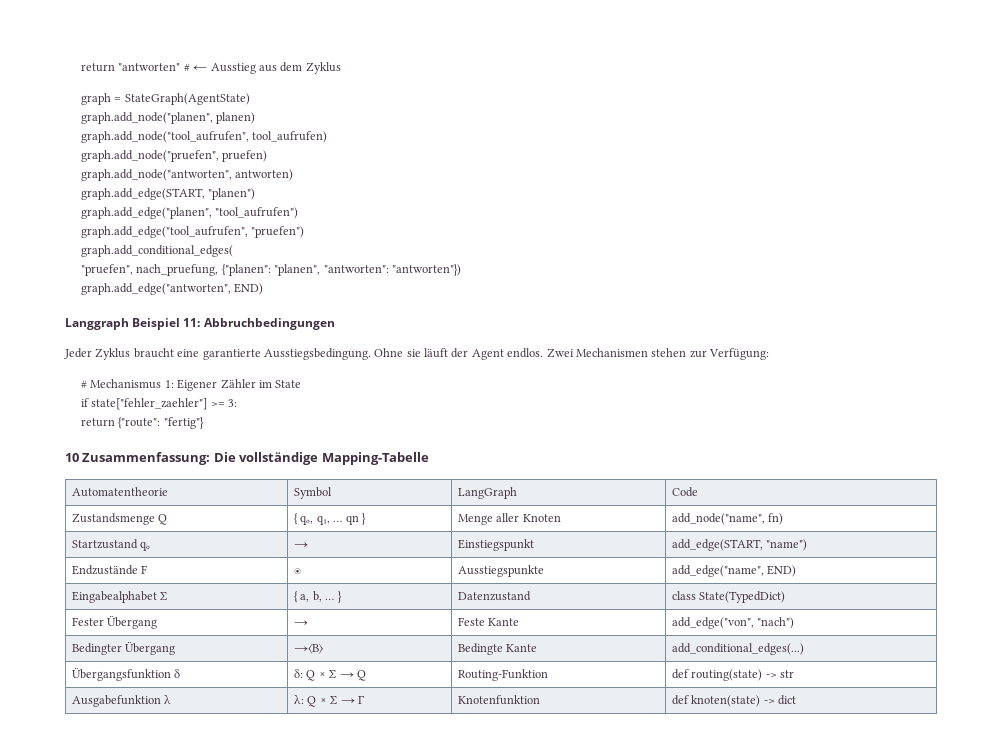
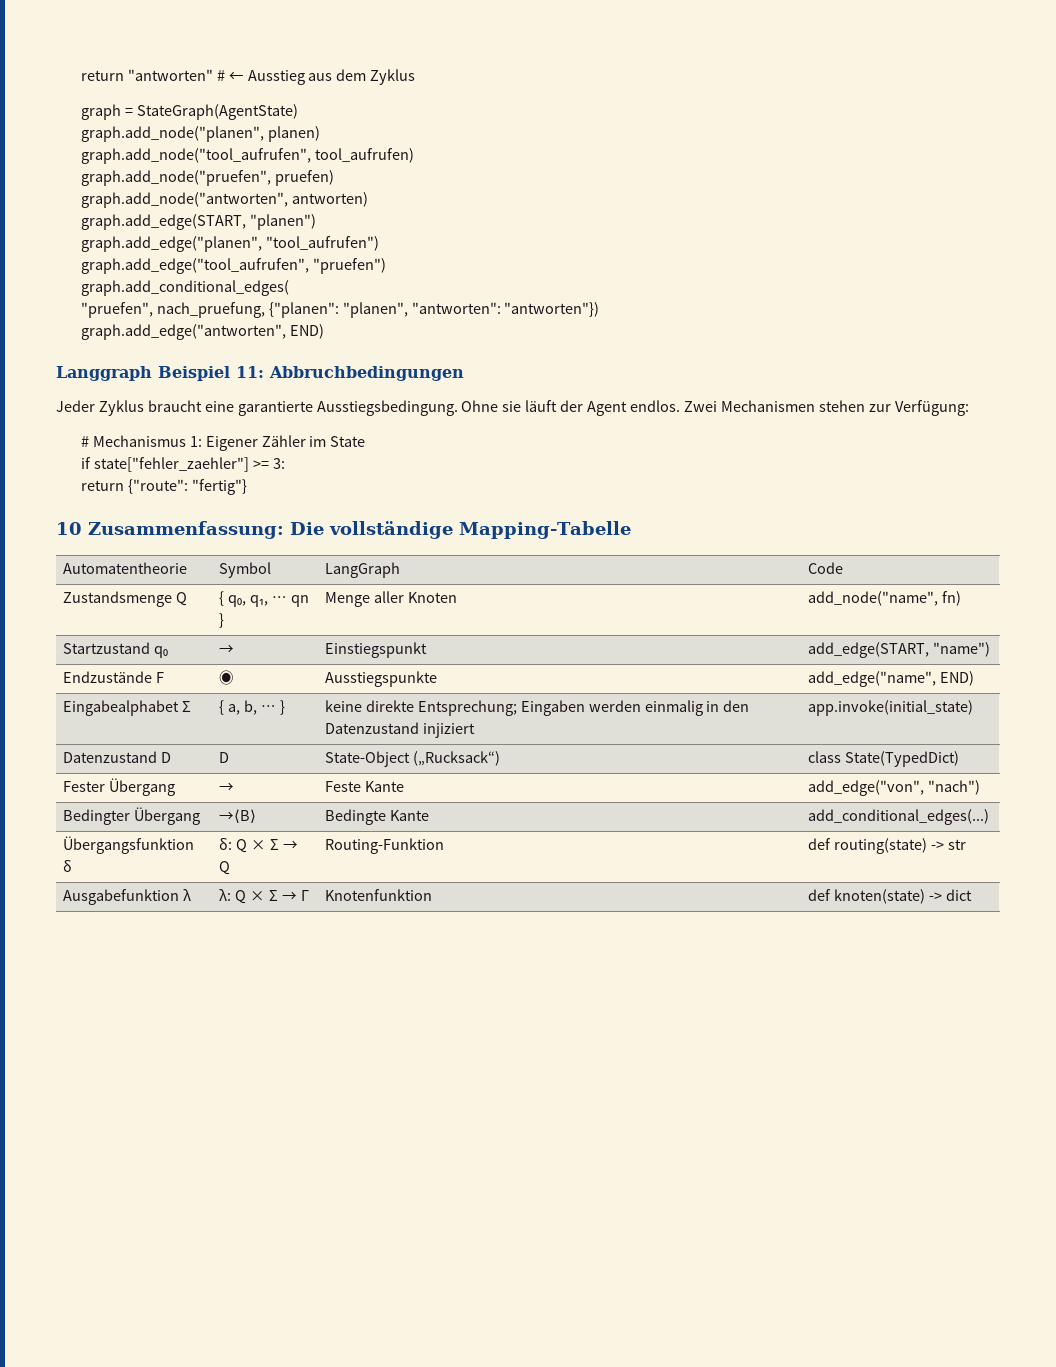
[458,591,532,601] Datenzustand -> [324,700,750,716] [324,722,475,738] [807,700,973,716] [62,751,171,763] [218,752,229,763] [324,751,500,767] keine direkte Entsprechung; Eingaben werden einmalig in den Datenzustand injiziert | app.invoke(initial_state) // Datenzustand D | D | State-Object („Rucksack“)

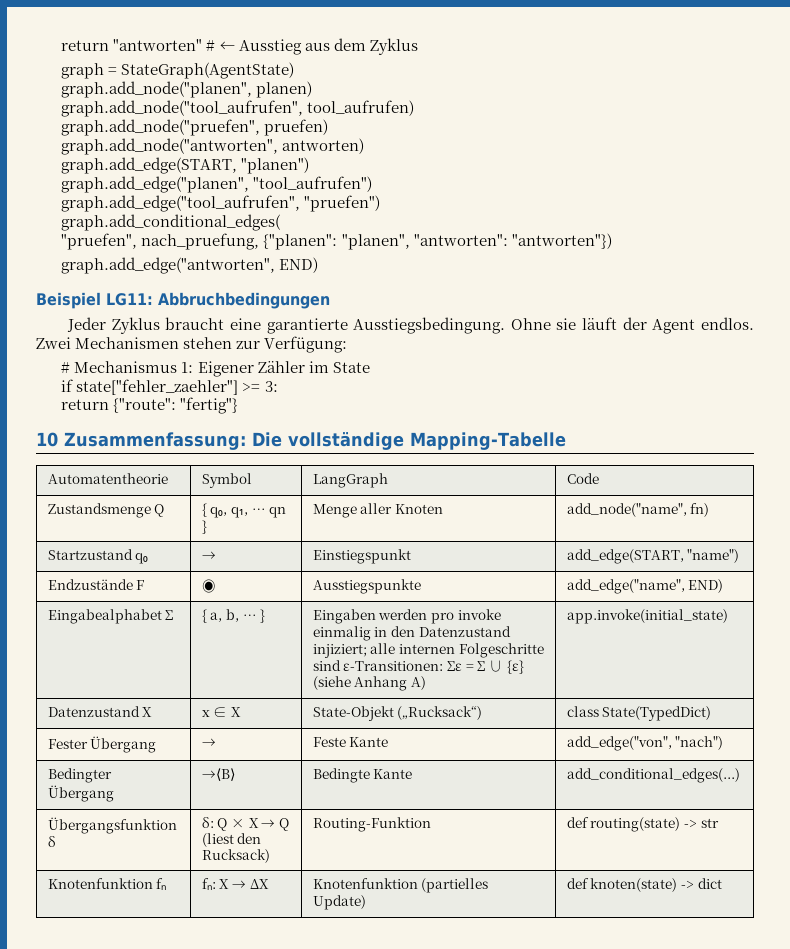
[56,366,264,381] Langgraph Beispiel 11: -> [36,292,153,309] Beispiel LG11:
[324,700,750,716] [324,722,475,738] [807,700,973,716] [62,751,171,763] [218,752,229,763] [324,751,410,767] keine direkte Entsprechung; Eingaben werden einmalig in den Datenzustand injiziert | app.invoke(initial_state) // Datenzustand D | D | State-Object -> [312,609,501,624] [312,626,511,641] [312,643,544,658] [312,660,524,674] [312,676,427,691] [566,609,728,624] [47,706,153,717] [201,707,242,717] [312,706,394,721] Eingaben werden pro invoke einmalig in den Datenzustand injiziert; alle internen Folgeschritte sind ε-Transitionen: Σε = Σ ∪ {ε} (siehe Anhang A) | app.invoke(initial_state) // Datenzustand X | x ∈ X | State-Objekt
[269,839,279,850] Σ -> [248,818,259,828] X
(230, 868) none -> [201,833,262,847] [201,849,270,863] (liest den Rucksack)
[62,889,191,905] [218,889,309,904] [324,889,432,901] Ausgabefunktion λ | λ: Q × Σ → Γ | Knotenfunktion -> [47,878,167,890] [201,878,269,890] [312,878,489,893] [312,895,366,910] Knotenfunktion fₙ | fₙ: X → ΔX | Knotenfunktion (partielles Update)

